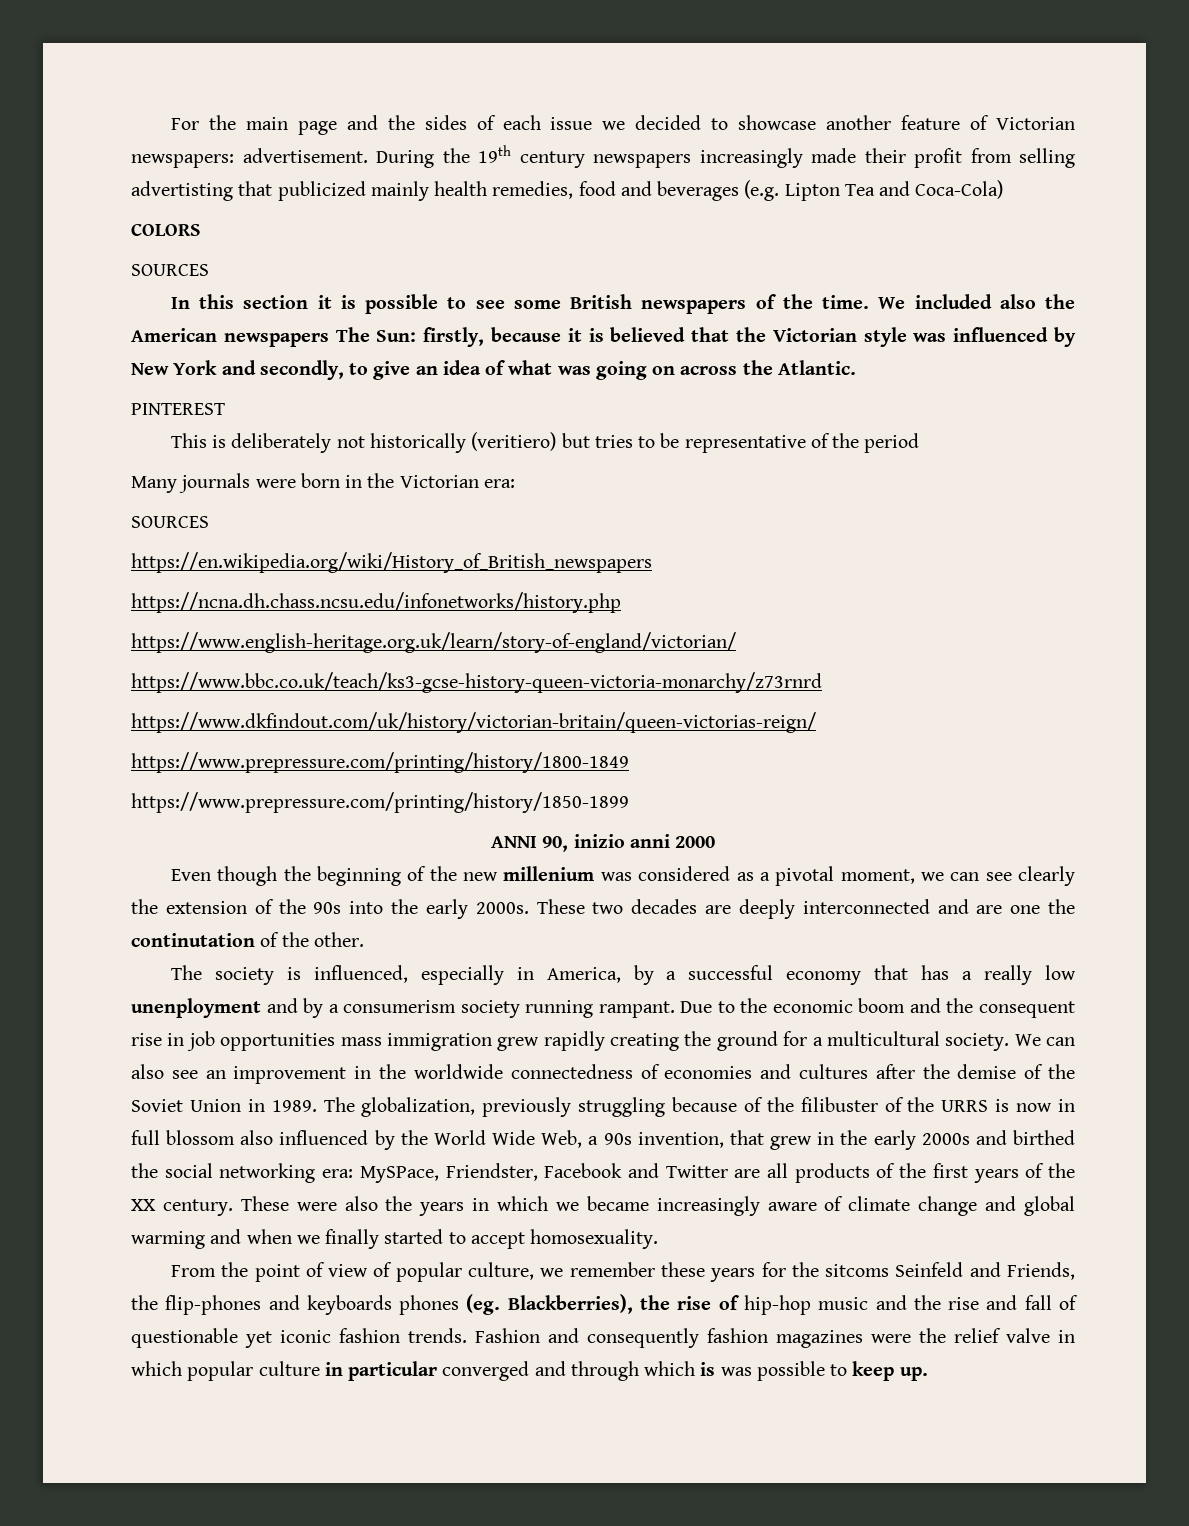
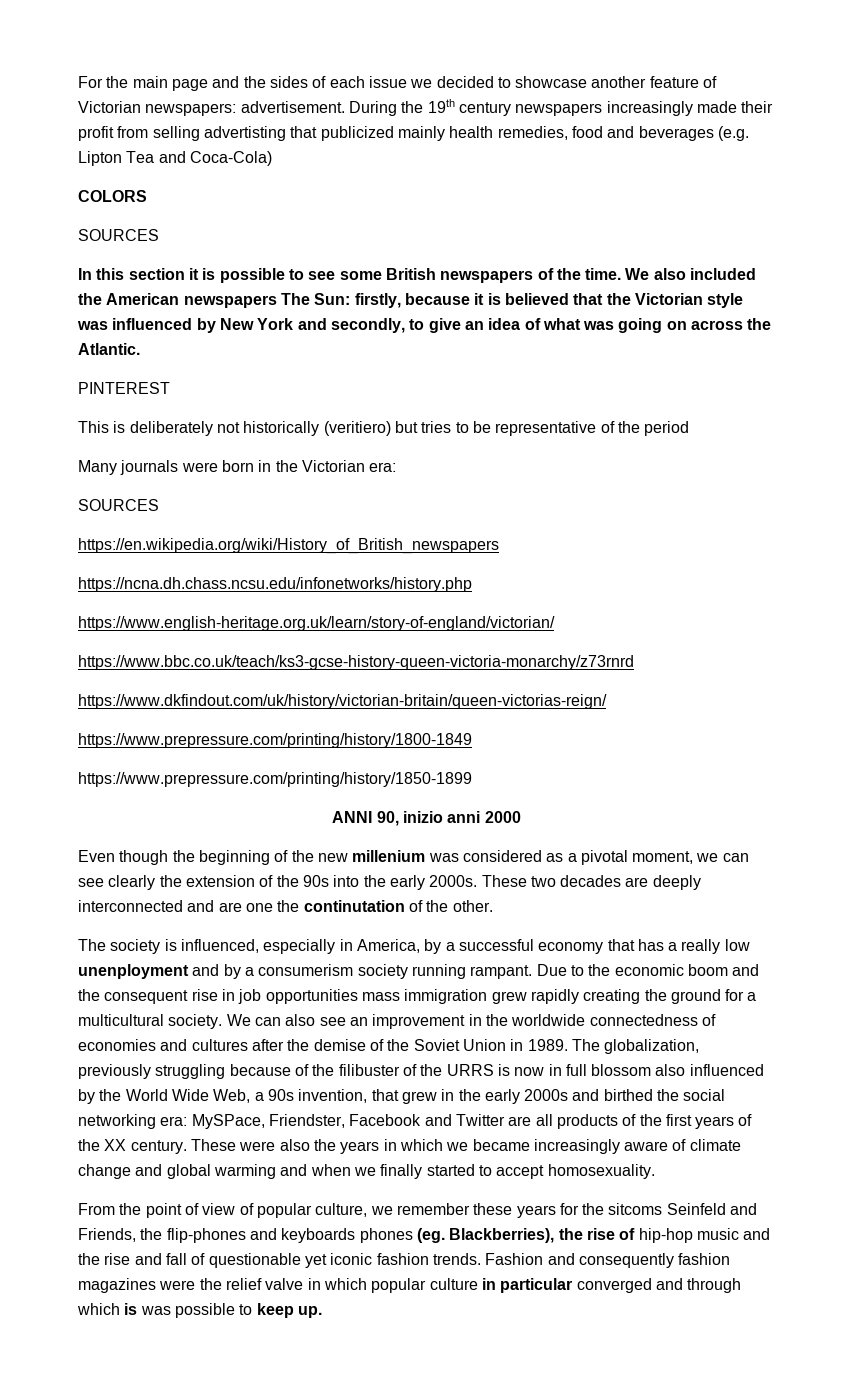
[914,294,1036,309] included also -> [653,268,757,280] also included

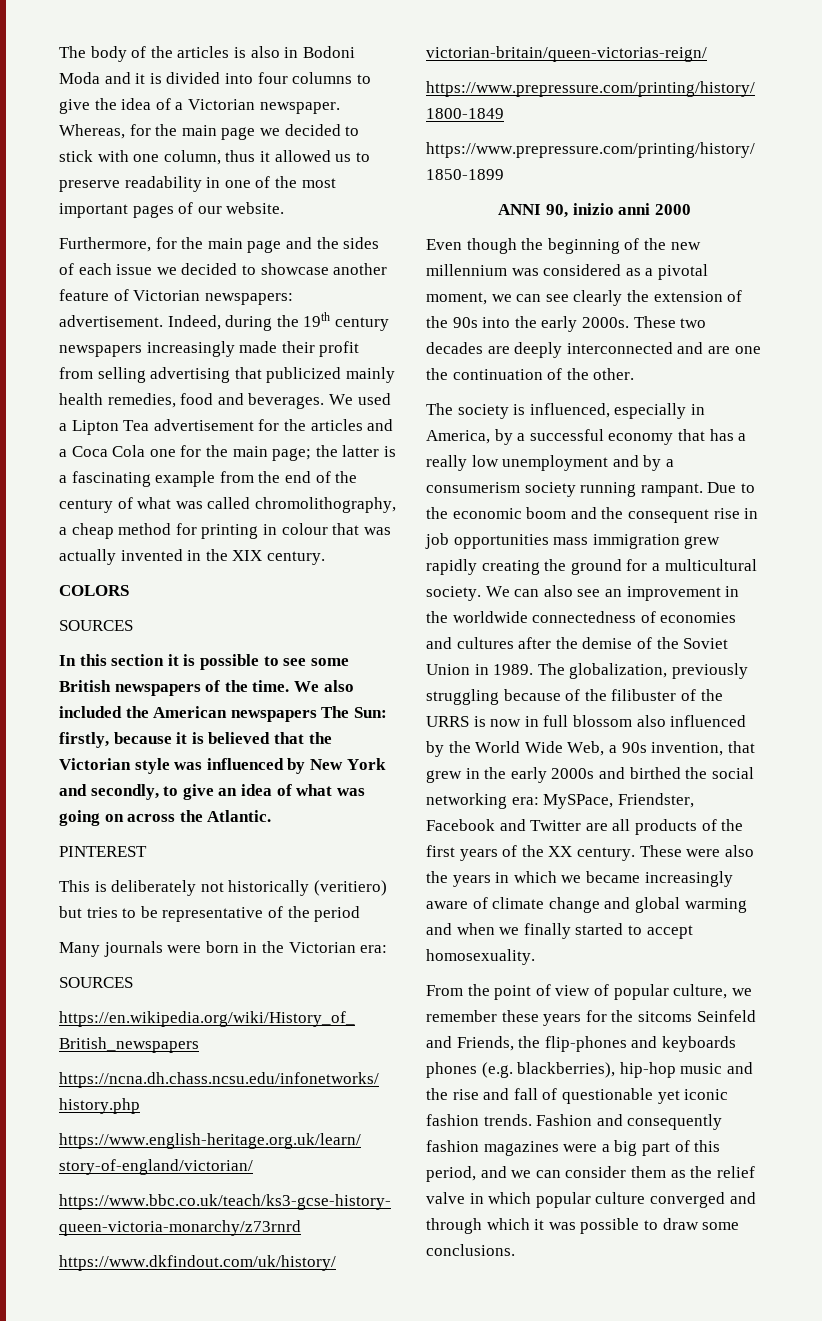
[78,76,103,88] For -> [59,46,355,62] [59,72,371,84] [59,98,340,114] [59,124,360,140] [59,150,370,165] [59,176,336,192] [59,202,285,218] [59,237,177,252] The body of the articles is also in Bodoni Moda and it is divided into four columns to give the idea of a Victorian newspaper. Whereas, for the main page we decided to stick with one column, thus it allowed us to preserve readability in one of the most important pages of our website. // Furthermore, for
[348,101,397,116] During -> [167,315,273,331] Indeed, during
[203,126,286,141] advertisting -> [150,367,231,383] advertising
[638,126,749,141] [78,151,272,166] beverages (e.g. Lipton Tea and Coca-Cola) -> [248,393,391,409] [59,419,394,435] [59,445,396,461] [59,471,358,487] [59,497,396,513] [59,523,391,539] [59,549,325,565] beverages. We used a Lipton Tea advertisement for the articles and a Coca Cola one for the main page; the latter is a fascinating example from the end of the century of what was called chromolithography, a cheap method for printing in colour that was actually invented in the XIX century.
[352,850,426,862] millenium -> [426,264,507,276] millennium
[303,900,405,912] continutation -> [452,369,543,380] continuation
[78,964,189,979] unenployment -> [502,455,609,471] unemployment
[416,1228,636,1243] (eg. Blackberries), the rise of -> [481,1062,616,1078] (e.g. blackberries),
(196, 1285) none -> [601,1140,721,1156] [426,1166,686,1182] a big part of this period, and we can consider them as
[481,1278,573,1293] in particular -> (646, 1198) none
[124,1303,138,1315] is -> [534,1219,545,1230] it
[256,1303,322,1318] keep up. -> [662,1218,740,1230] [426,1244,515,1256] draw some conclusions.

